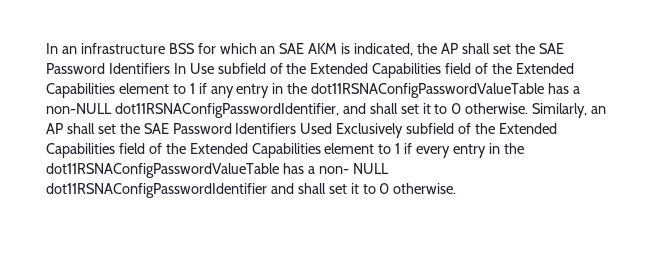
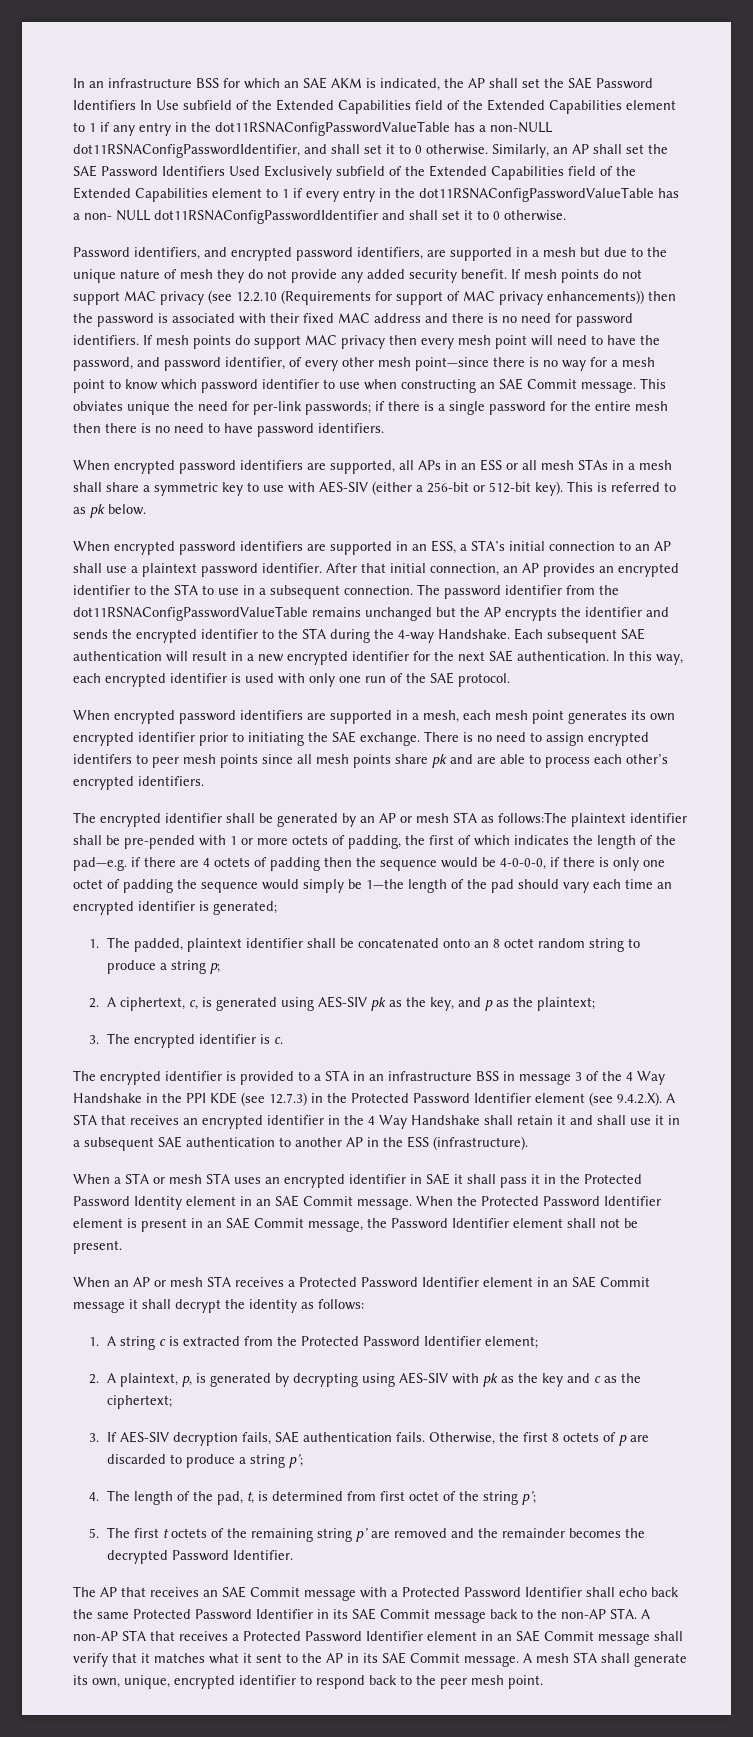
(457, 188) none -> [73,247,667,261] [73,269,642,283] [73,290,676,305] [73,313,633,327] [73,335,660,349] [73,357,655,371] [73,378,666,393] [73,401,668,415] [73,423,384,437] [73,459,672,474] [73,481,676,496] [73,504,146,518] [73,540,671,555] [73,563,679,577] [73,584,619,599] [73,606,669,621] [73,628,645,643] [73,650,683,665] [73,672,510,687] [73,710,675,724] [73,731,649,746] [73,754,668,768] [73,776,204,790] [73,812,687,827] [73,835,676,849] [73,857,665,871] [73,879,672,893] [73,901,277,915] [89,937,640,952] [106,960,220,974] [89,996,595,1011] [89,1033,283,1048] [73,1070,665,1085] [73,1092,675,1106] [73,1114,680,1129] [73,1136,528,1151] [73,1173,642,1188] [73,1195,661,1210] [73,1217,638,1232] [73,1240,122,1254] [73,1276,650,1288] [73,1299,364,1313] [89,1336,538,1350] [89,1372,641,1387] [106,1395,172,1409] [89,1431,649,1446] [106,1454,303,1468] [89,1490,536,1505] [89,1527,645,1542] [106,1550,293,1564] [73,1586,679,1601] [73,1608,650,1623] [73,1630,683,1645] [73,1652,687,1667] [73,1675,543,1689] // Password identifiers, and encrypted password identifiers, are supported in a mesh but due to the unique nature of mesh they do not provide any added security benefit. If mesh points do not support MAC privacy (see 12.2.10 (Requirements for support of MAC privacy enhancements)) then the password is associated with their fixed MAC address and there is no need for password identifiers. If mesh points do support MAC privacy then every mesh point will need to have the password, and password identifier, of every other mesh point—since there is no way for a mesh point to know which password identifier to use when constructing an SAE Commit message. This obviates unique the need for per-link passwords; if there is a single password for the entire mesh then there is no need to have password identifiers. // When encrypted password identifiers are supported, all APs in an ESS or all mesh STAs in a mesh shall share a symmetric key to use with AES-SIV (either a 256-bit or 512-bit key). This is referred to as pk below. // When encrypted password identifiers are supported in an ESS, a STA’s initial connection to an AP shall use a plaintext password identifier. After that initial connection, an AP provides an encrypted identifier to the STA to use in a subsequent connection. The password identifier from the dot11RSNAConfigPasswordValueTable remains unchanged but the AP encrypts the identifier and sends the encrypted identifier to the STA during the 4-way Handshake. Each subsequent SAE authentication will result in a new encrypted identifier for the next SAE authentication. In this way, each encrypted identifier is used with only one run of the SAE protocol. // When encrypted password identifiers are supported in a mesh, each mesh point generates its own encrypted identifier prior to initiating the SAE exchange. There is no need to assign encrypted identifers to peer mesh points since all mesh points share pk and are able to process each other’s encrypted identifiers. // The encrypted identifier shall be generated by an AP or mesh STA as follows:The plaintext identifier shall be pre-pended with 1 or more octets of padding, the first of which indicates the length of the pad—e.g. if there are 4 octets of padding then the sequence would be 4-0-0-0, if there is only one octet of padding the sequence would simply be 1—the length of the pad should vary each time an encrypted identifier is generated; // 1. The padded, plaintext identifier shall be concatenated onto an 8 octet random string to produce a string p; // 2. A ciphertext, c, is generated using AES-SIV pk as the key, and p as the plaintext; // 3. The encrypted identifier is c. // The encrypted identifier is provided to a STA in an infrastructure BSS in message 3 of the 4 Way Handshake in the PPI KDE (see 12.7.3) in the Protected Password Identifier element (see 9.4.2.X). A STA that receives an encrypted identifier in the 4 Way Handshake shall retain it and shall use it in a subsequent SAE authentication to another AP in the ESS (infrastructure). // When a STA or mesh STA uses an encrypted identifier in SAE it shall pass it in the Protected Password Identity element in an SAE Commit message. When the Protected Password Identifier element is present in an SAE Commit message, the Password Identifier element shall not be present. // When an AP or mesh STA receives a Protected Password Identifier element in an SAE Commit message it shall decrypt the identity as follows: // 1. A string c is extracted from the Protected Password Identifier element; // 2. A plaintext, p, is generated by decrypting using AES-SIV with pk as the key and c as the ciphertext; // 3. If AES-SIV decryption fails, SAE authentication fails. Otherwise, the first 8 octets of p are discarded to produce a string p’; // 4. The length of the pad, t, is determined from first octet of the string p’; // 5. The first t octets of the remaining string p’ are removed and the remainder becomes the decrypted Password Identifier. // The AP that receives an SAE Commit message with a Protected Password Identifier shall echo back the same Protected Password Identifier in its SAE Commit message back to the non-AP STA. A non-AP STA that receives a Protected Password Identifier element in an SAE Commit message shall verify that it matches what it sent to the AP in its SAE Commit message. A mesh STA shall generate its own, unique, encrypted identifier to respond back to the peer mesh point.

